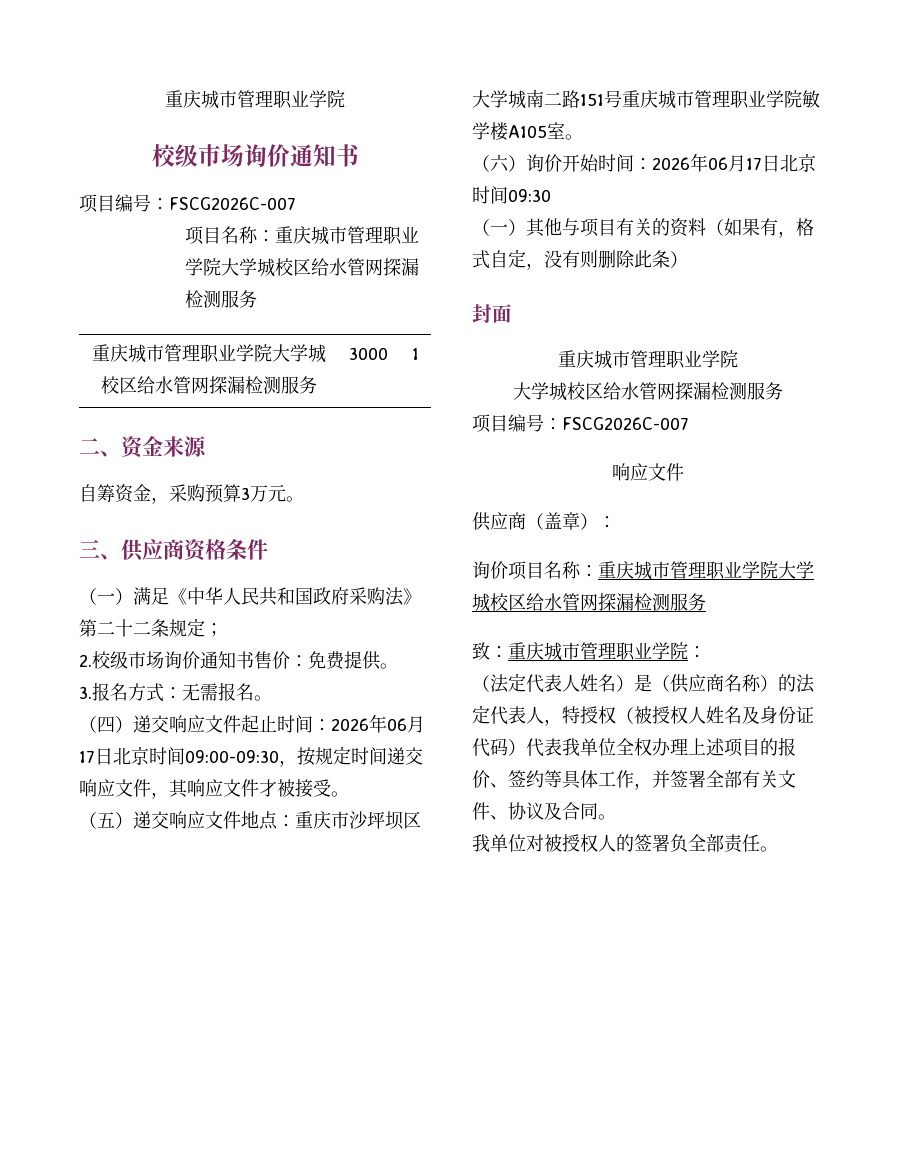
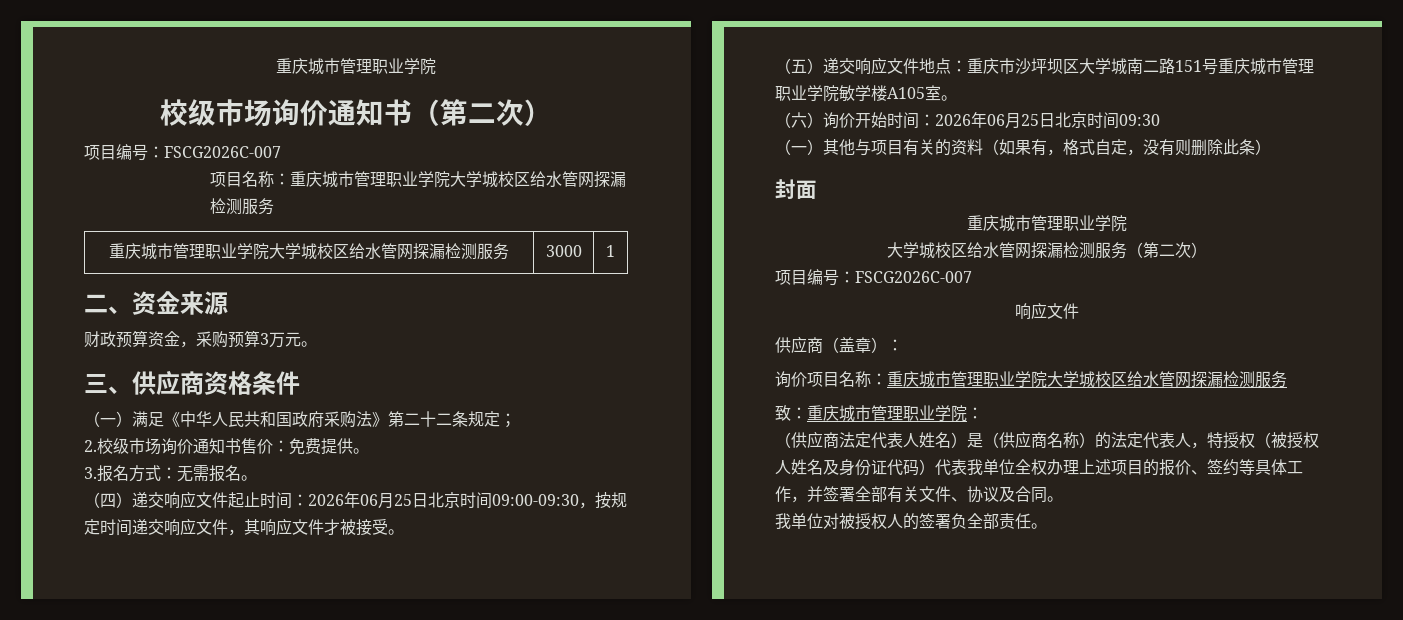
(359, 155) none -> [412,99,552,126] （第二次）
[79,484,115,502] 自筹 -> [84,330,148,348] 财政预算
[79,750,95,763] 17 -> [394,494,412,506] 25
[746,157,762,170] 17 -> [1021,114,1039,126] 25
(783, 391) none -> [1127,242,1207,258] （第二次）
(490, 683) none -> [791,431,839,448] 供应商

